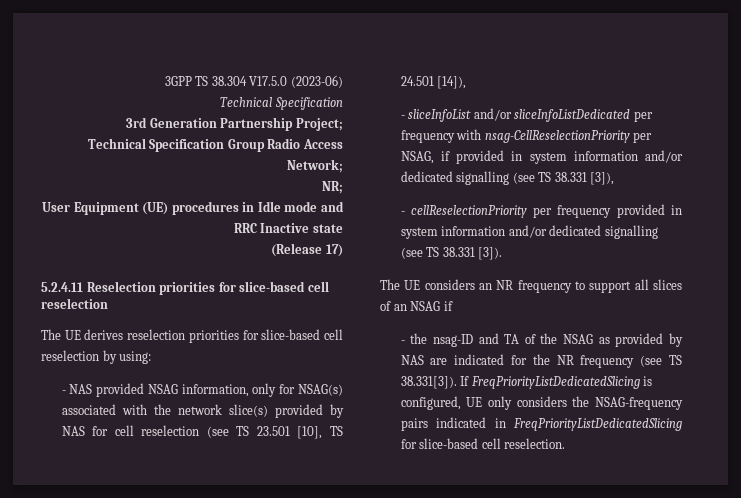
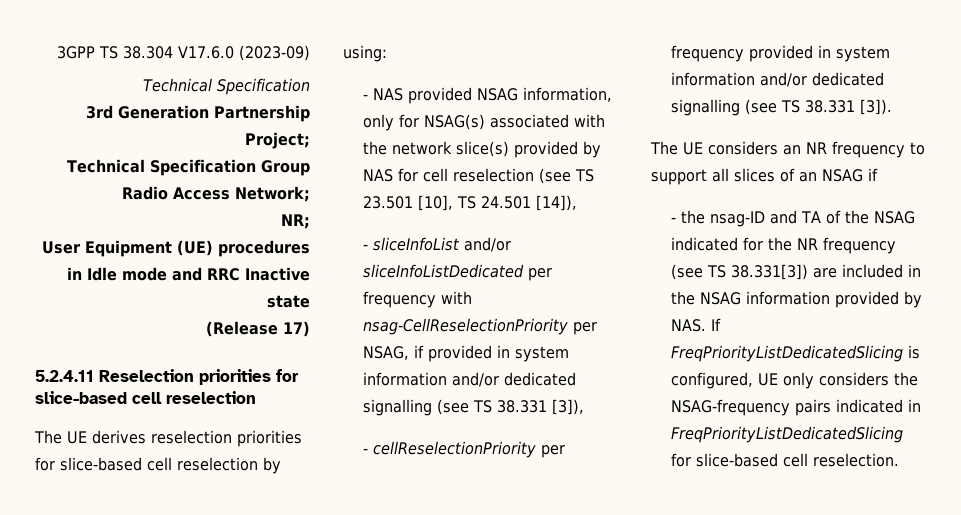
[249,75,343,88] V17.5.0 (2023-06) -> [178,45,310,61] V17.6.0 (2023-09)
[598,333,683,347] [400,355,448,365] as provided by NAS are -> (916, 217) none
[400,376,457,389] 38.331[3]). -> [731,264,922,280] [671,291,923,308] [671,319,707,332] 38.331[3]) are included in the NSAG information provided by NAS.

